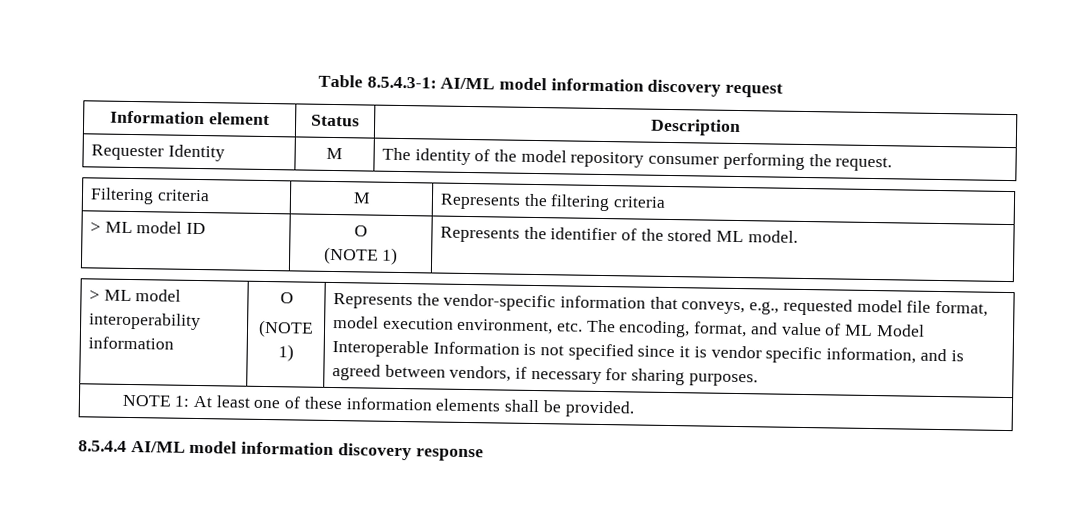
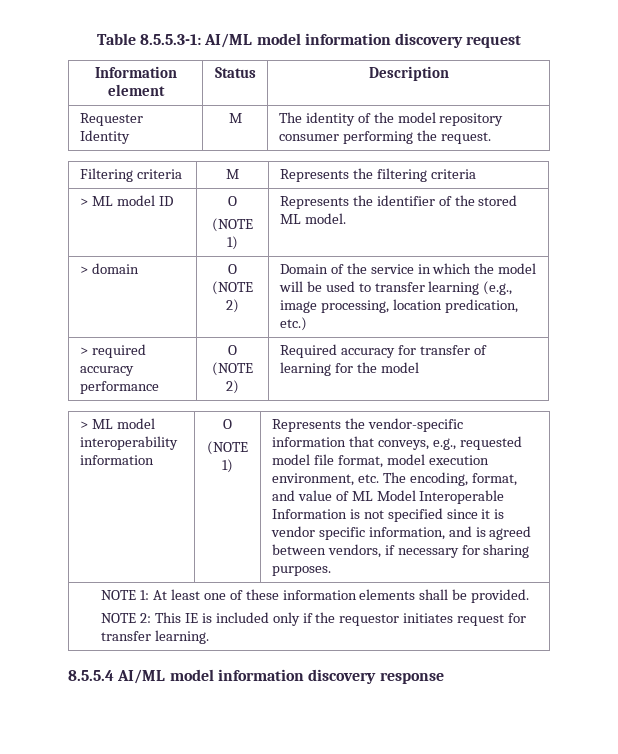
[366,76,437,89] 8.5.4.3-1: -> [139,34,201,45] 8.5.5.3-1:
(798, 236) none -> [79,263,139,274] [228,264,237,274] [212,281,253,295] [226,299,239,313] [279,263,537,274] [278,281,513,295] [279,299,518,313] [279,317,307,331] [79,344,146,358] [79,366,134,376] [79,381,159,394] [228,345,237,355] [212,362,253,376] [226,380,239,394] [279,344,487,358] [279,362,419,376] // > domain | O (NOTE 2) | Domain of the service in which the model will be used to transfer learning (e.g., image processing, location predication, etc.) // > required accuracy performance | O (NOTE 2) | Required accuracy for transfer of learning for the model
[78,440,127,452] // 8.5.4.4 -> [101,612,527,626] [101,630,210,644] [68,670,114,681] // NOTE 2: This IE is included only if the requestor initiates request for transfer learning. // 8.5.5.4

